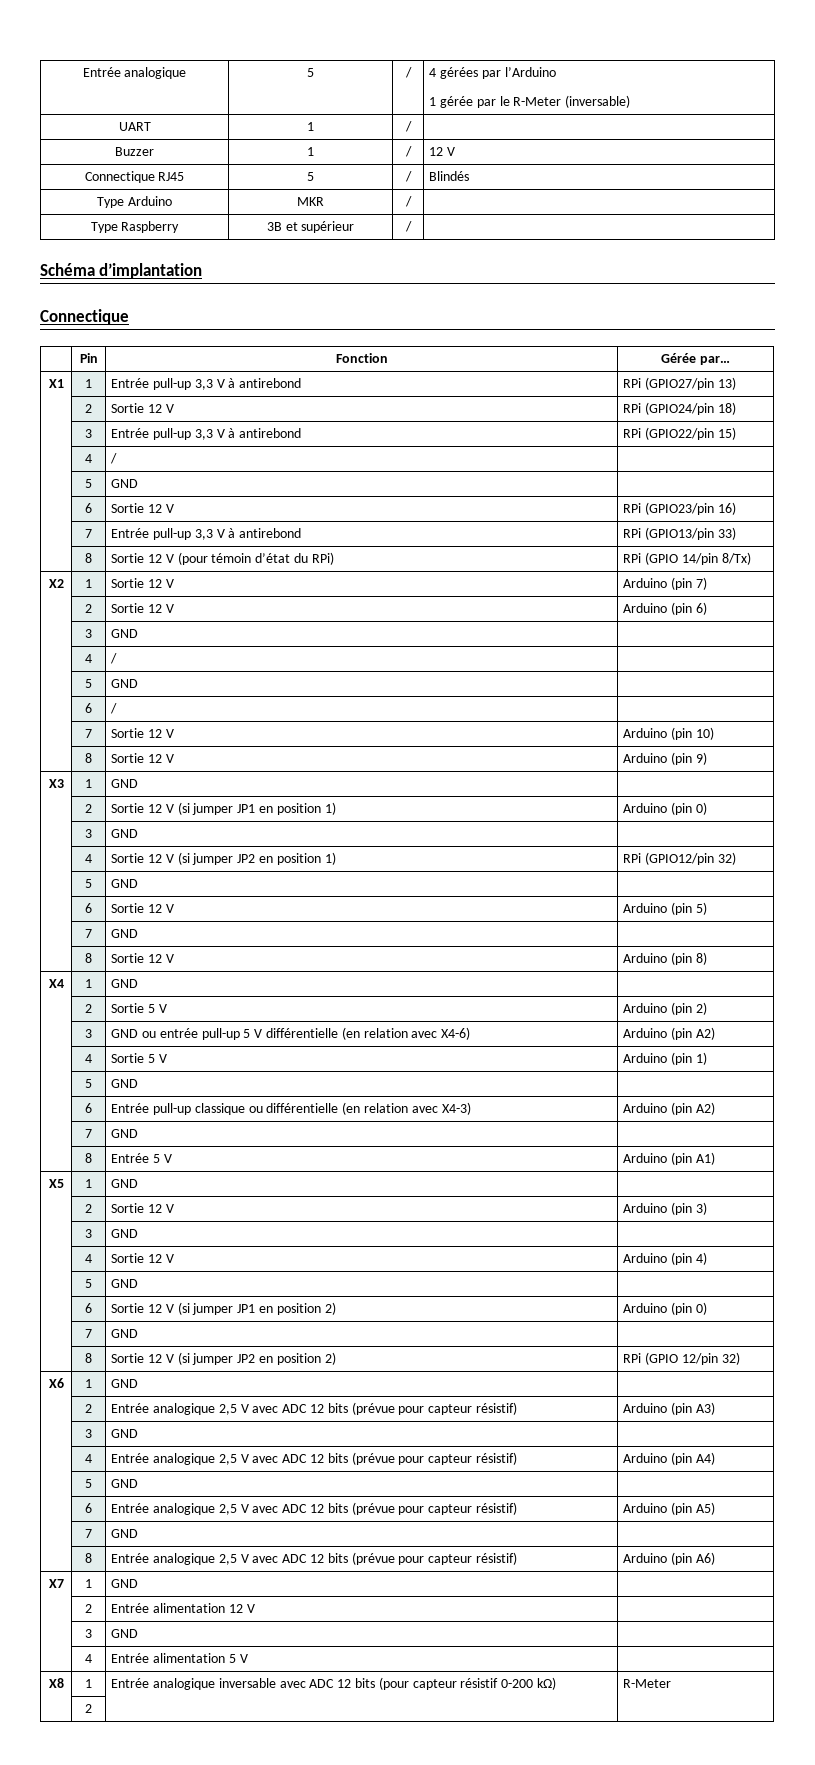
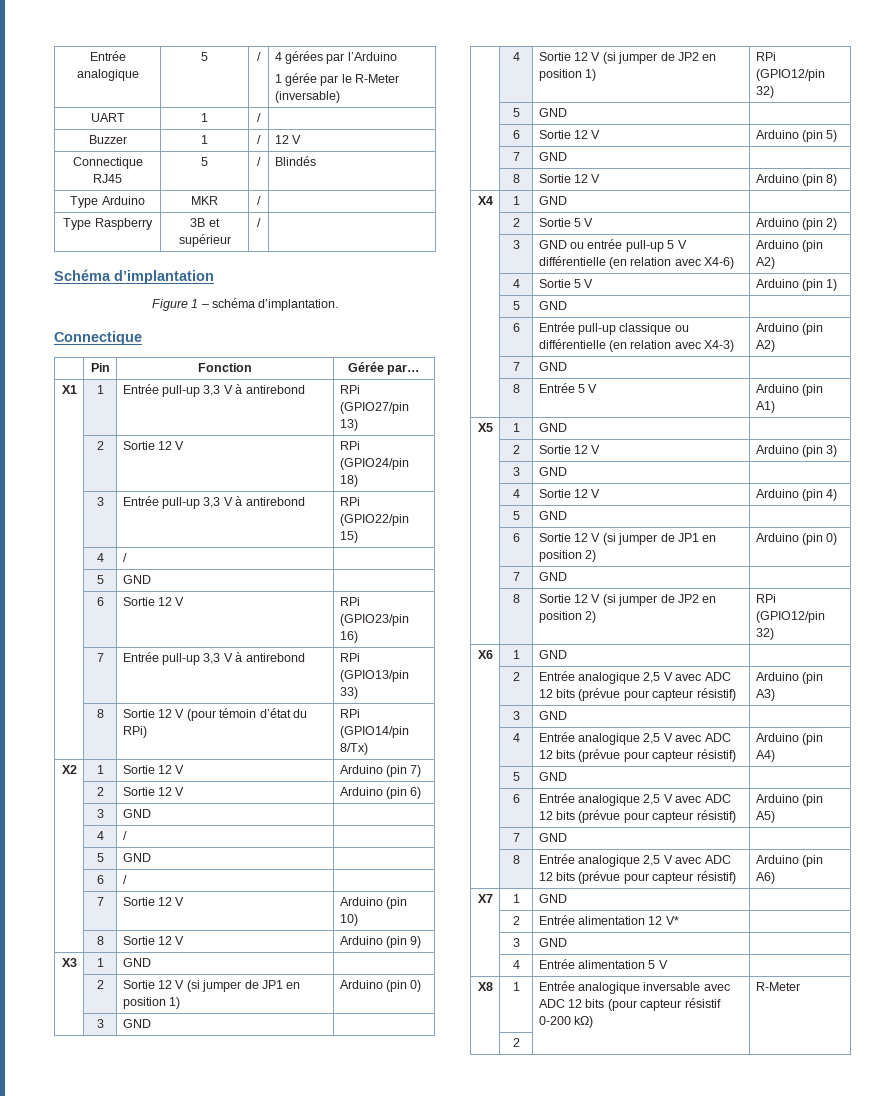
(203, 271) none -> [151,298,339,311] // Figure 1 – schéma d’implantation.
[645,552,718,565] (GPIO 14/pin -> [339,726,409,738] (GPIO14/pin
(234, 809) none -> [244,980,259,989] de
(234, 859) none -> [660,52,675,61] de
(234, 1309) none -> [660,533,675,542] de
(234, 1359) none -> [660,594,675,603] de
[645,1352,718,1365] (GPIO 12/pin -> [755,611,825,623] (GPIO12/pin
[246,1604,255,1613] V -> [665,916,679,925] V*

